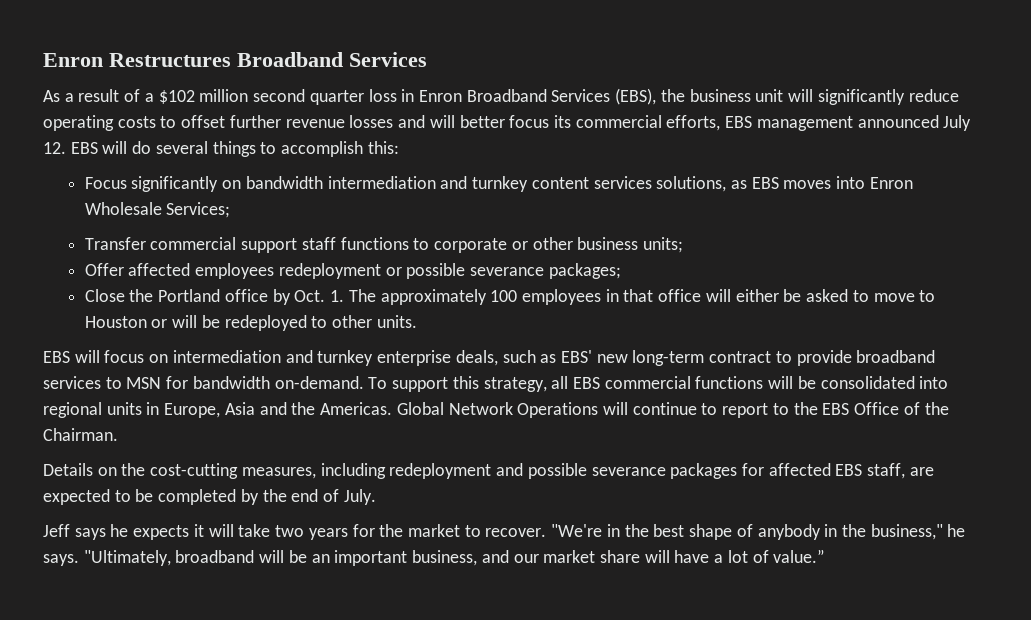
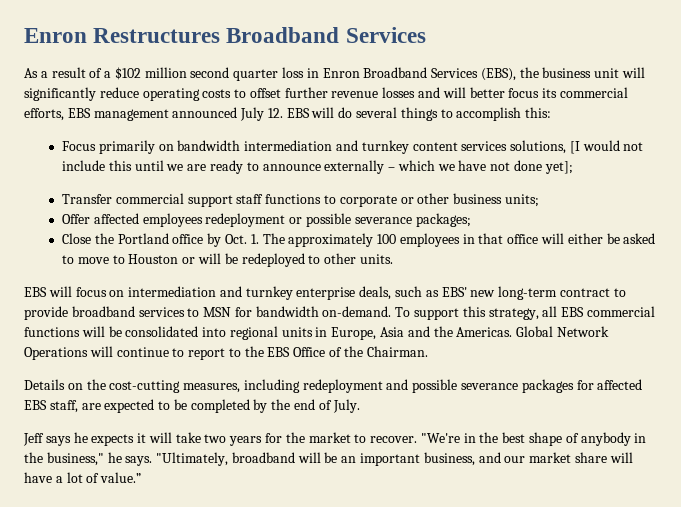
[131,176,219,192] significantly -> [98,140,155,154] primarily
[731,176,913,189] [84,202,231,218] as EBS moves into Enron Wholesale Services; -> [569,140,644,154] [62,160,573,174] [I would not include this until we are ready to announce externally – which we have not done yet];

